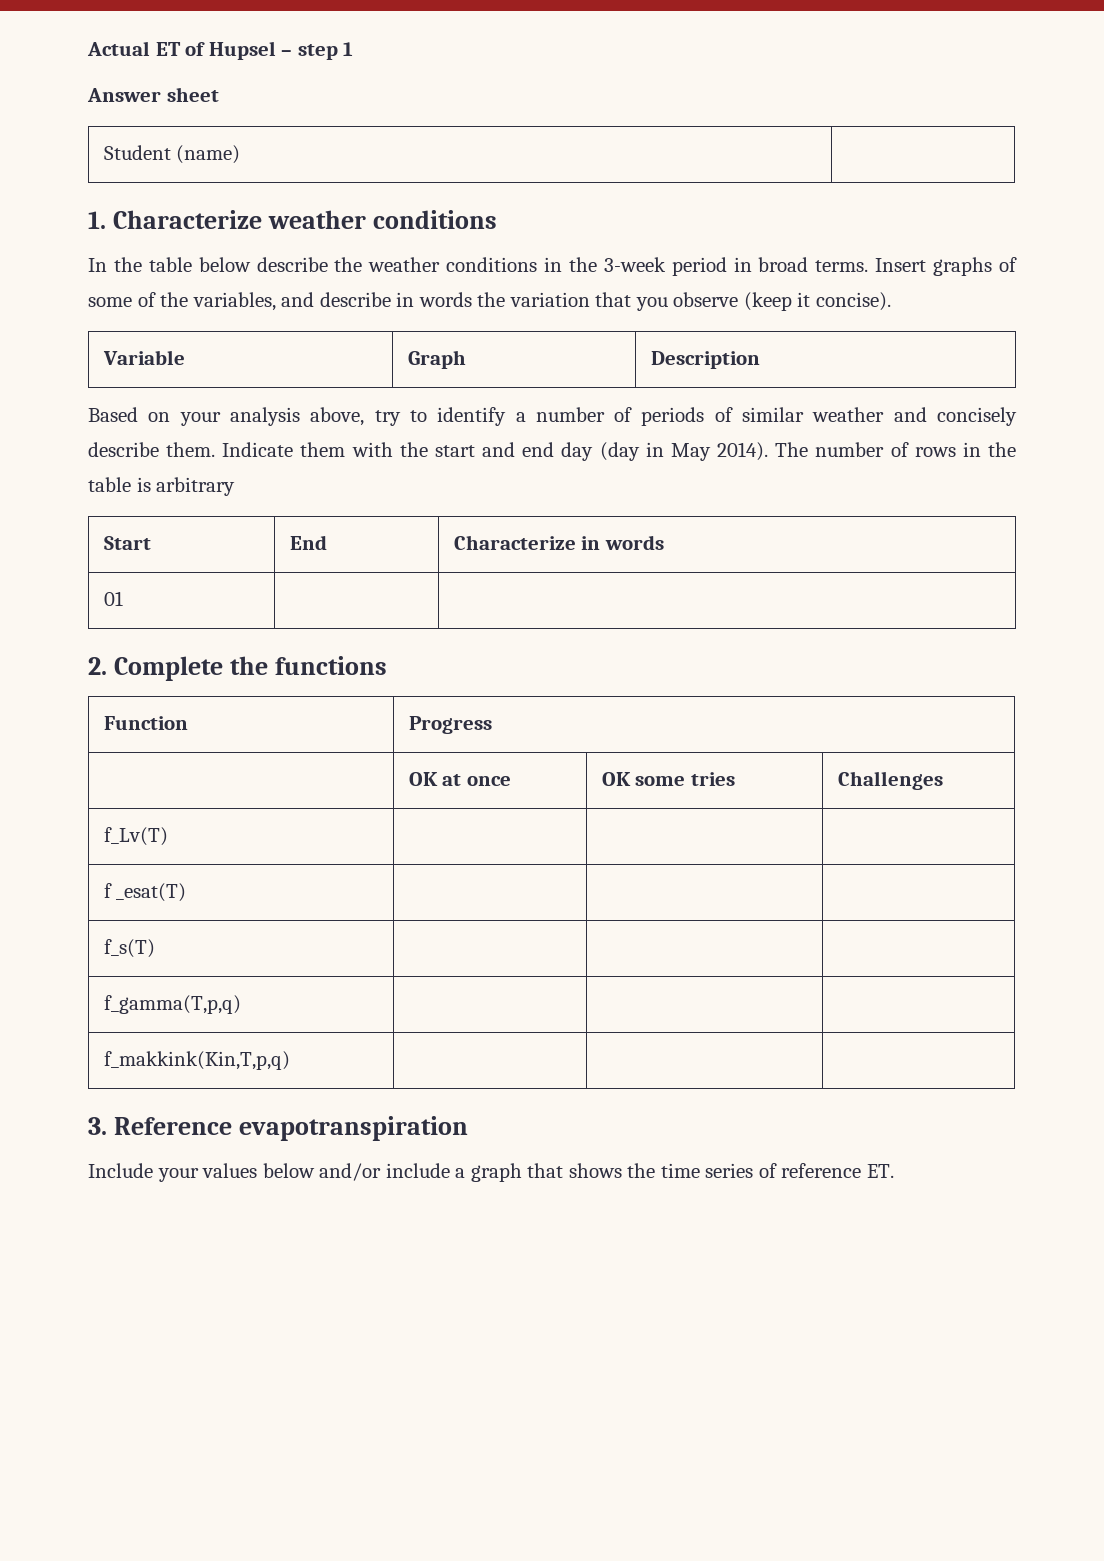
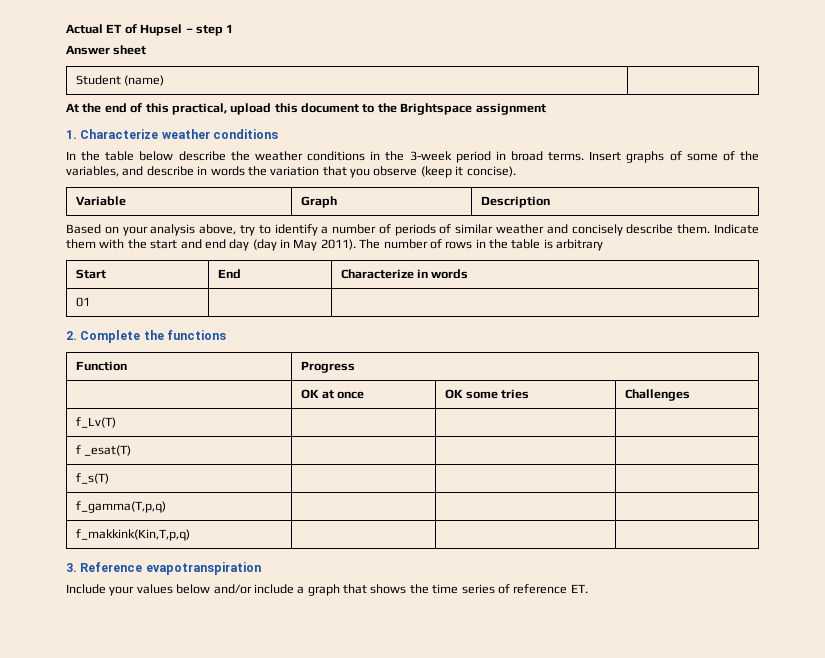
(241, 154) none -> [66,103,546,115] // At the end of this practical, upload this document to the Brightspace assignment
[717,442,769,461] 2014). -> [320,239,356,250] 2011).

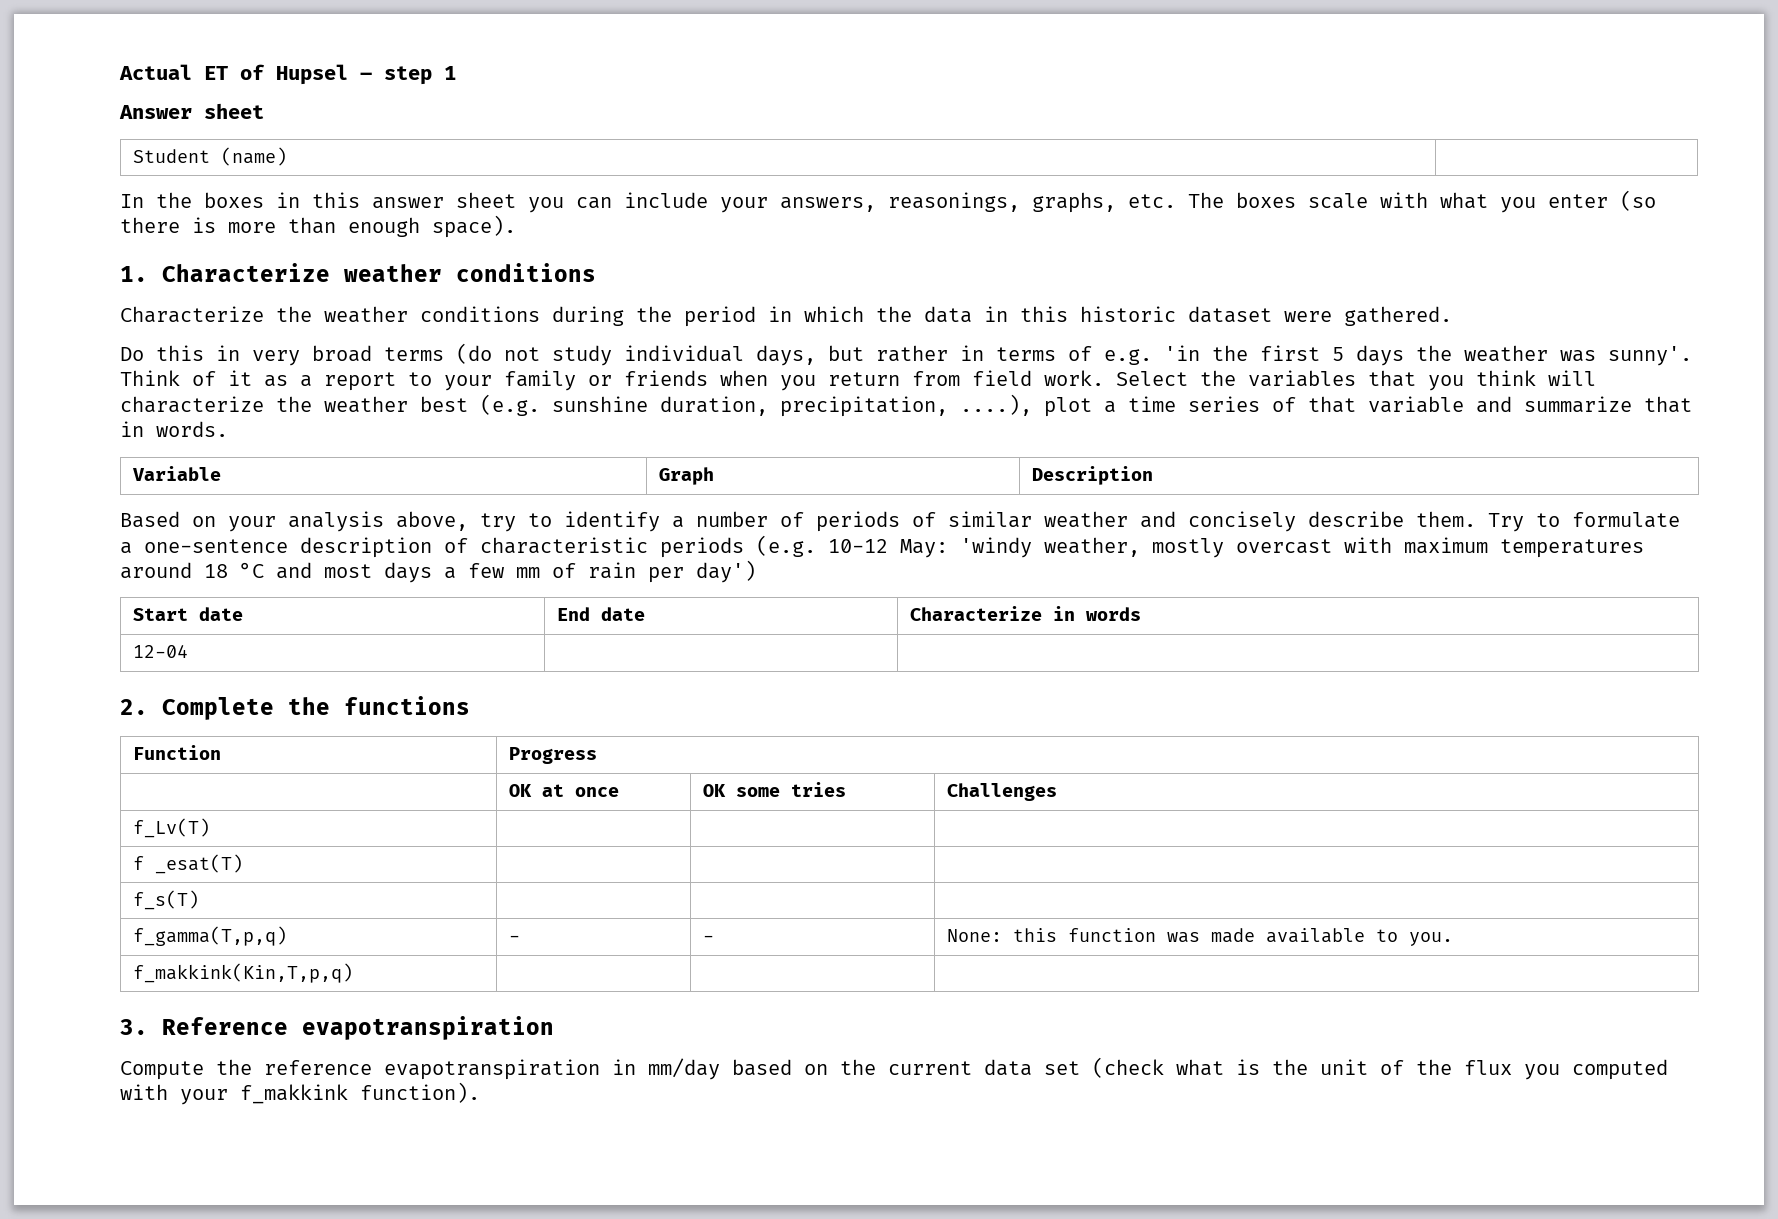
[66,103,546,115] [66,129,279,139] [66,151,759,163] [66,166,516,178] At the end of this practical, upload this document to the Brightspace assignment // 1. Characterize weather conditions // In the table below describe the weather conditions in the 3-week period in broad terms. Insert graphs of some of the variables, and describe in words the variation that you observe (keep it concise). -> [120,190,1656,213] [120,215,516,238] [120,263,596,282] [120,306,1452,327] [120,343,1692,366] [120,370,1596,391] [120,394,1692,417] [120,421,228,437] In the boxes in this answer sheet you can include your answers, reasonings, graphs, etc. The boxes scale with what you enter (so there is more than enough space). // 1. Characterize weather conditions // Characterize the weather conditions during the period in which the data in this historic dataset were gathered. // Do this in very broad terms (do not study individual days, but rather in terms of e.g. 'in the first 5 days the weather was sunny'. Think of it as a report to your family or friends when you return from field work. Select the variables that you think will characterize the weather best (e.g. sunshine duration, precipitation, ....), plot a time series of that variable and summarize that in words.
[713,224,759,234] [66,239,604,251] Indicate them with the start and end day (day in May 2011). The number of rows in the table is arbitrary -> [1488,512,1680,532] [120,535,1644,558] [120,560,756,583] Try to formulate a one-sentence description of characteristic periods (e.g. 10-12 May: 'windy weather, mostly overcast with maximum temperatures around 18 °C and most days a few mm of rain per day')
(106, 274) none -> [198,607,243,621] date
(241, 274) none -> [600,607,645,621] date
[75,297,90,307] 01 -> [132,645,188,658] 12-04
[75,529,190,541] [66,562,261,575] [66,584,588,596] | | // f_makkink(Kin,T,p,q) | | | // 3. Reference evapotranspiration // Include your values below and/or include a graph that shows the time series of reference ET. -> [508,935,520,942] [702,935,714,942] [946,928,1453,946] [132,963,353,983] [120,1016,554,1040] [120,1057,1668,1080] [120,1082,480,1105] - | - | None: this function was made available to you. // f_makkink(Kin,T,p,q) | | | // 3. Reference evapotranspiration // Compute the reference evapotranspiration in mm/day based on the current data set (check what is the unit of the flux you computed with your f_makkink function).

